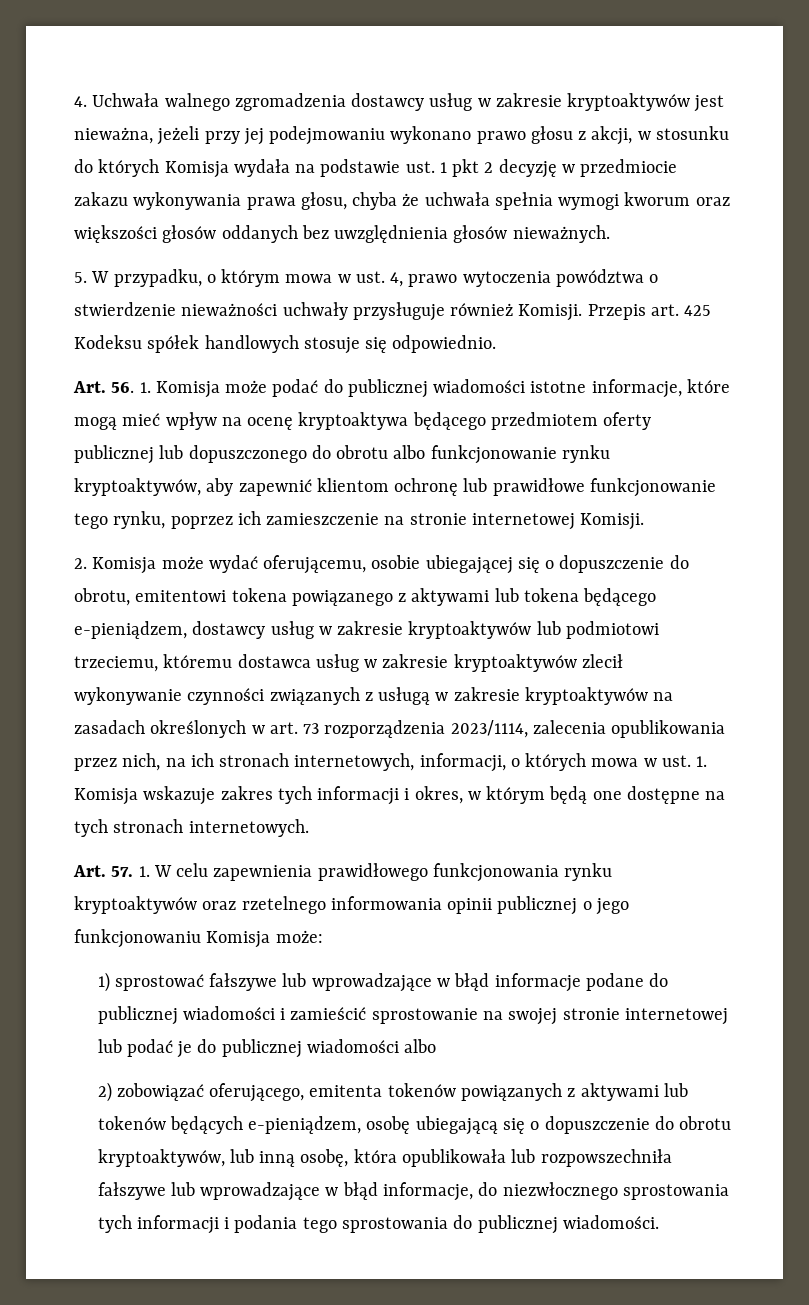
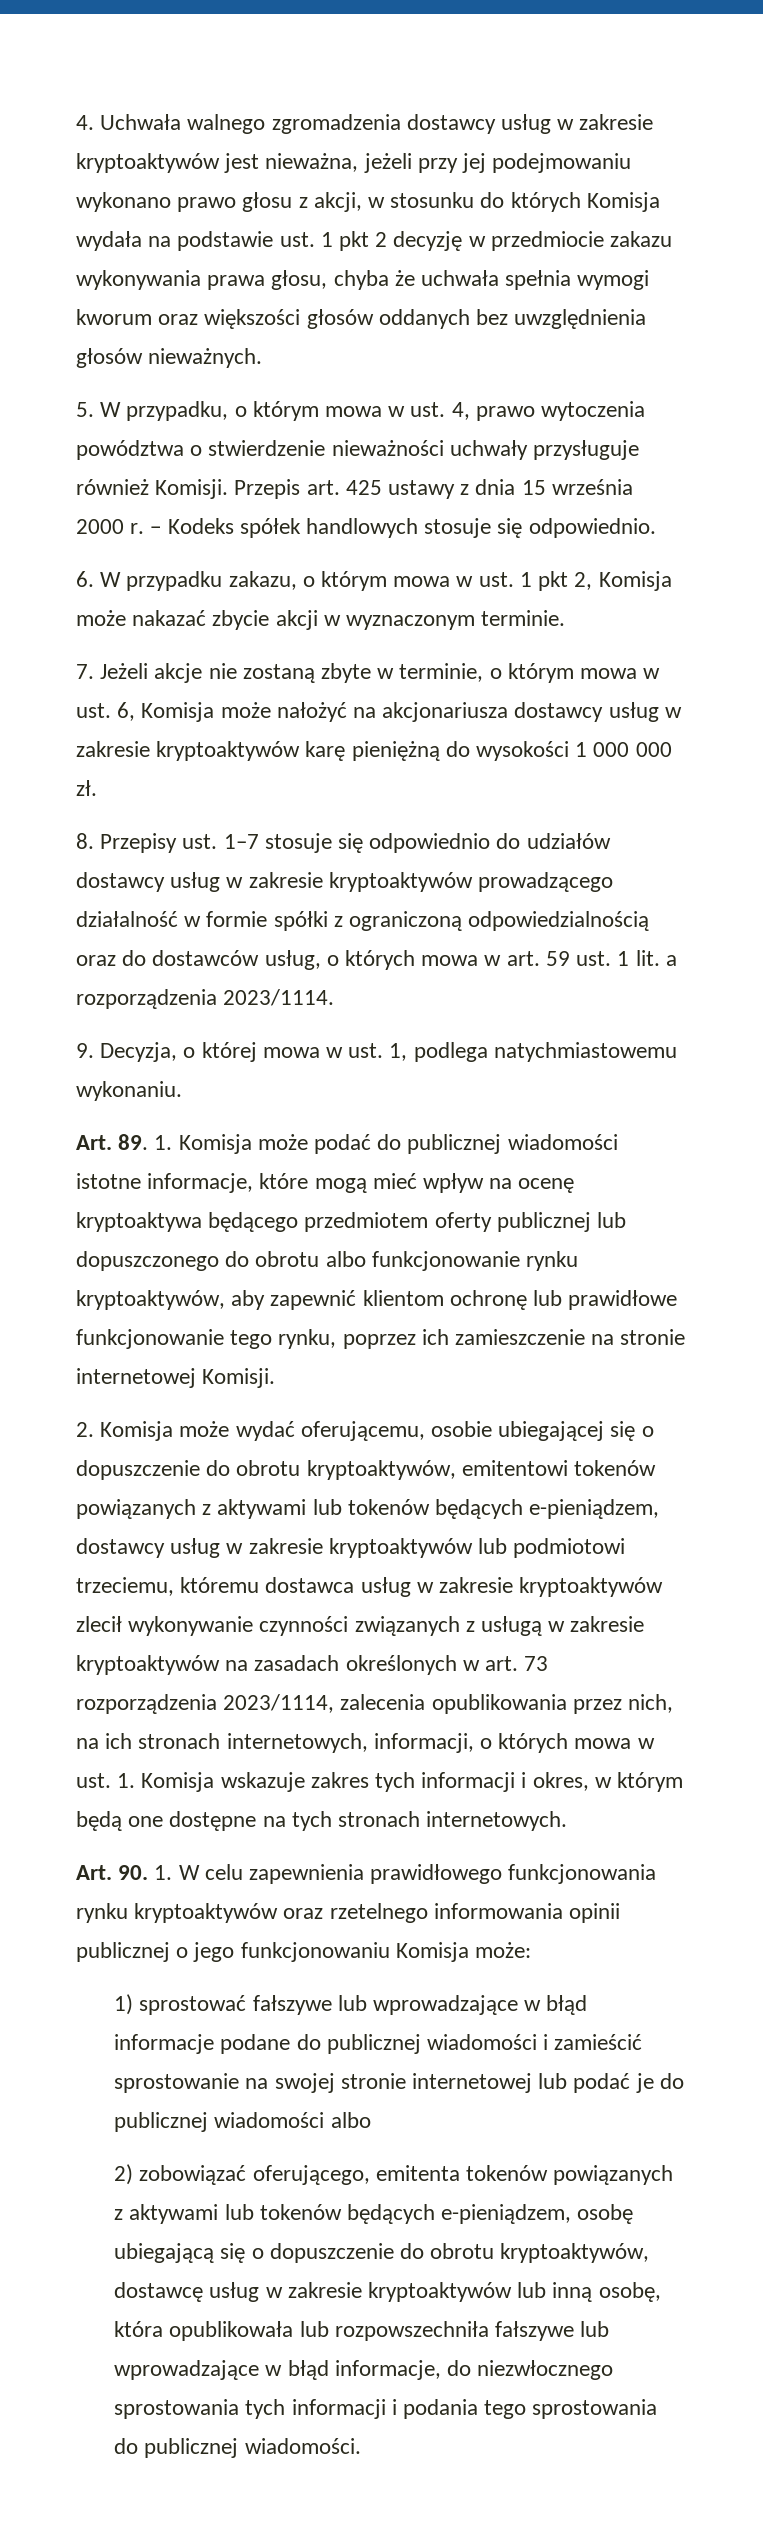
[74,335,142,349] Kodeksu -> [388,479,633,499] [76,518,234,534] ustawy z dnia 15 września 2000 r. − Kodeks
[73,381,135,393] // Art. 56. -> [76,571,672,591] [76,610,566,630] [76,663,661,683] [76,702,682,722] [76,741,672,761] [76,780,97,796] [76,833,611,853] [76,872,614,892] [76,911,650,931] [76,950,677,970] [76,989,335,1009] [76,1042,677,1062] [76,1081,182,1101] [76,1134,149,1150] // 6. W przypadku zakazu, o którym mowa w ust. 1 pkt 2, Komisja może nakazać zbycie akcji w wyznaczonym terminie. // 7. Jeżeli akcje nie zostaną zbyte w terminie, o którym mowa w ust. 6, Komisja może nałożyć na akcjonariusza dostawcy usług w zakresie kryptoaktywów karę pieniężną do wysokości 1 000 000 zł. // 8. Przepisy ust. 1–7 stosuje się odpowiednio do udziałów dostawcy usług w zakresie kryptoaktywów prowadzącego działalność w formie spółki z ograniczoną odpowiedzialnością oraz do dostawców usług, o których mowa w art. 59 ust. 1 lit. a rozporządzenia 2023/1114. // 9. Decyzja, o której mowa w ust. 1, podlega natychmiastowemu wykonaniu. // Art. 89.
[74,588,657,606] obrotu, emitentowi tokena powiązanego z aktywami lub tokena będącego -> [236,1460,657,1480] [76,1499,524,1519] obrotu kryptoaktywów, emitentowi tokenów powiązanych z aktywami lub tokenów będących
[111,866,134,877] 57. -> [118,1865,149,1880] 90.
(225, 1158) none -> [114,2282,513,2302] dostawcę usług w zakresie kryptoaktywów

